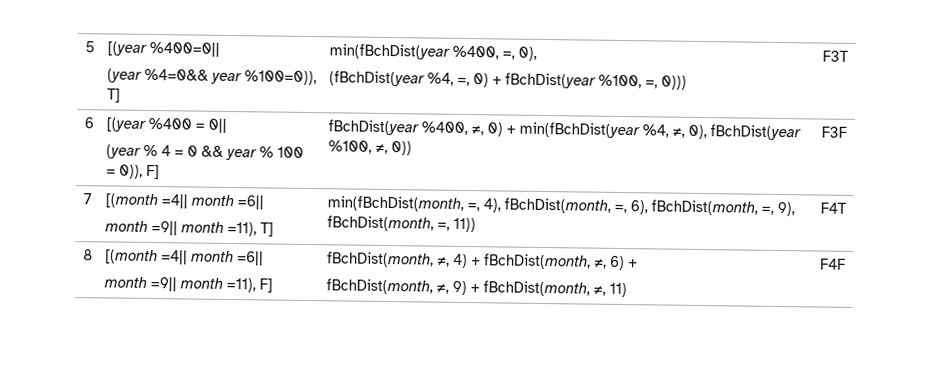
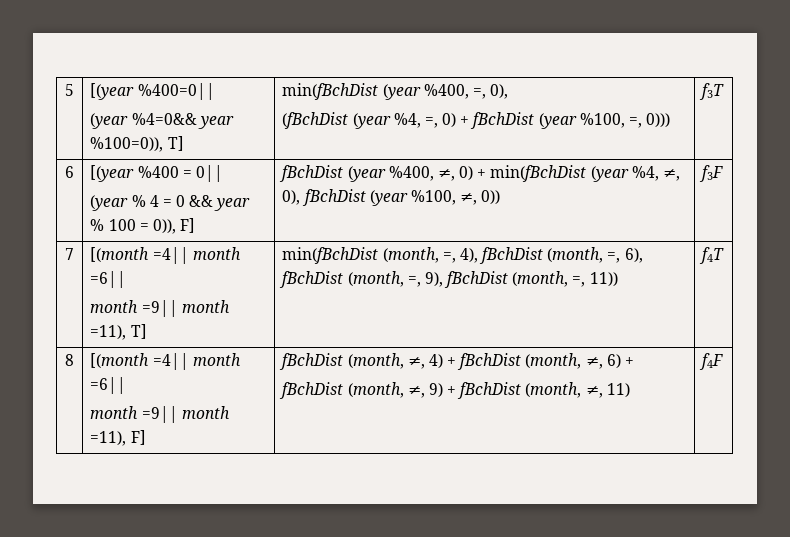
[328,43,450,60] min(fBchDist(year -> [282,83,421,100] min(fBchDist (year
[328,70,425,87] (fBchDist(year -> [282,112,391,129] (fBchDist (year
[504,72,596,89] fBchDist(year -> [470,112,577,129] fBchDist (year
[821,50,849,62] F3T -> [699,83,725,100] f3T
[327,119,419,136] fBchDist(year -> [279,165,386,182] fBchDist (year
[518,121,640,139] min(fBchDist(year -> [490,165,629,182] min(fBchDist (year
[709,124,801,141] fBchDist(year -> [301,189,408,206] fBchDist (year
[820,126,847,138] F3F -> [699,165,724,182] f3F
[326,195,795,217] [326,215,434,232] min(fBchDist(month, =, 4), fBchDist(month, =, 6), fBchDist(month, =, 9), fBchDist(month, -> [282,247,643,264] [279,271,569,288] min(fBchDist (month, =, 4), fBchDist (month, =, 6), fBchDist (month, =, 9), fBchDist (month,
[819,202,847,214] F4T -> [699,247,725,264] f4T
[326,251,434,268] fBchDist(month, -> [279,353,404,370] fBchDist (month,
[483,253,591,270] fBchDist(month, -> [457,353,582,370] fBchDist (month,
[325,278,433,295] fBchDist(month, -> [279,382,404,399] fBchDist (month,
[482,280,590,297] fBchDist(month, -> [457,382,582,399] fBchDist (month,
[819,258,846,270] F4F -> [699,353,724,370] f4F

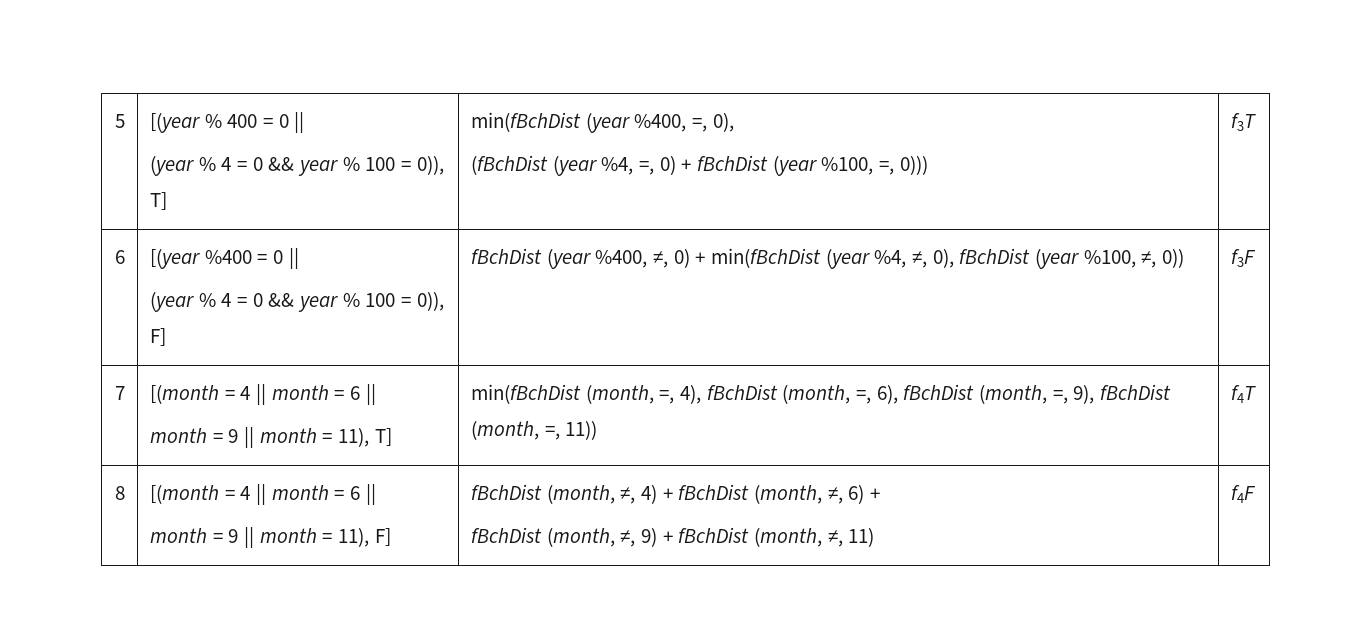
[137,83,215,100] [90,113,234,129] [90,137,164,152] %400=0|| // (year %4=0&& year %100=0)), -> [204,112,305,133] [149,155,444,176] % 400 = 0 || // (year % 4 = 0 && year % 100 = 0)),
[195,165,223,182] 0|| -> [272,248,299,269] 0 ||
[152,247,241,264] [90,271,127,288] [90,300,230,317] [90,325,127,340] =4|| month =6|| // month =9|| month =11), -> [224,384,376,405] [149,427,370,448] = 4 || month = 6 || // month = 9 || month = 11),
[152,353,241,370] [90,377,127,394] [90,406,230,423] [90,431,127,446] =4|| month =6|| // month =9|| month =11), -> [224,484,376,505] [149,527,370,548] = 4 || month = 6 || // month = 9 || month = 11),

